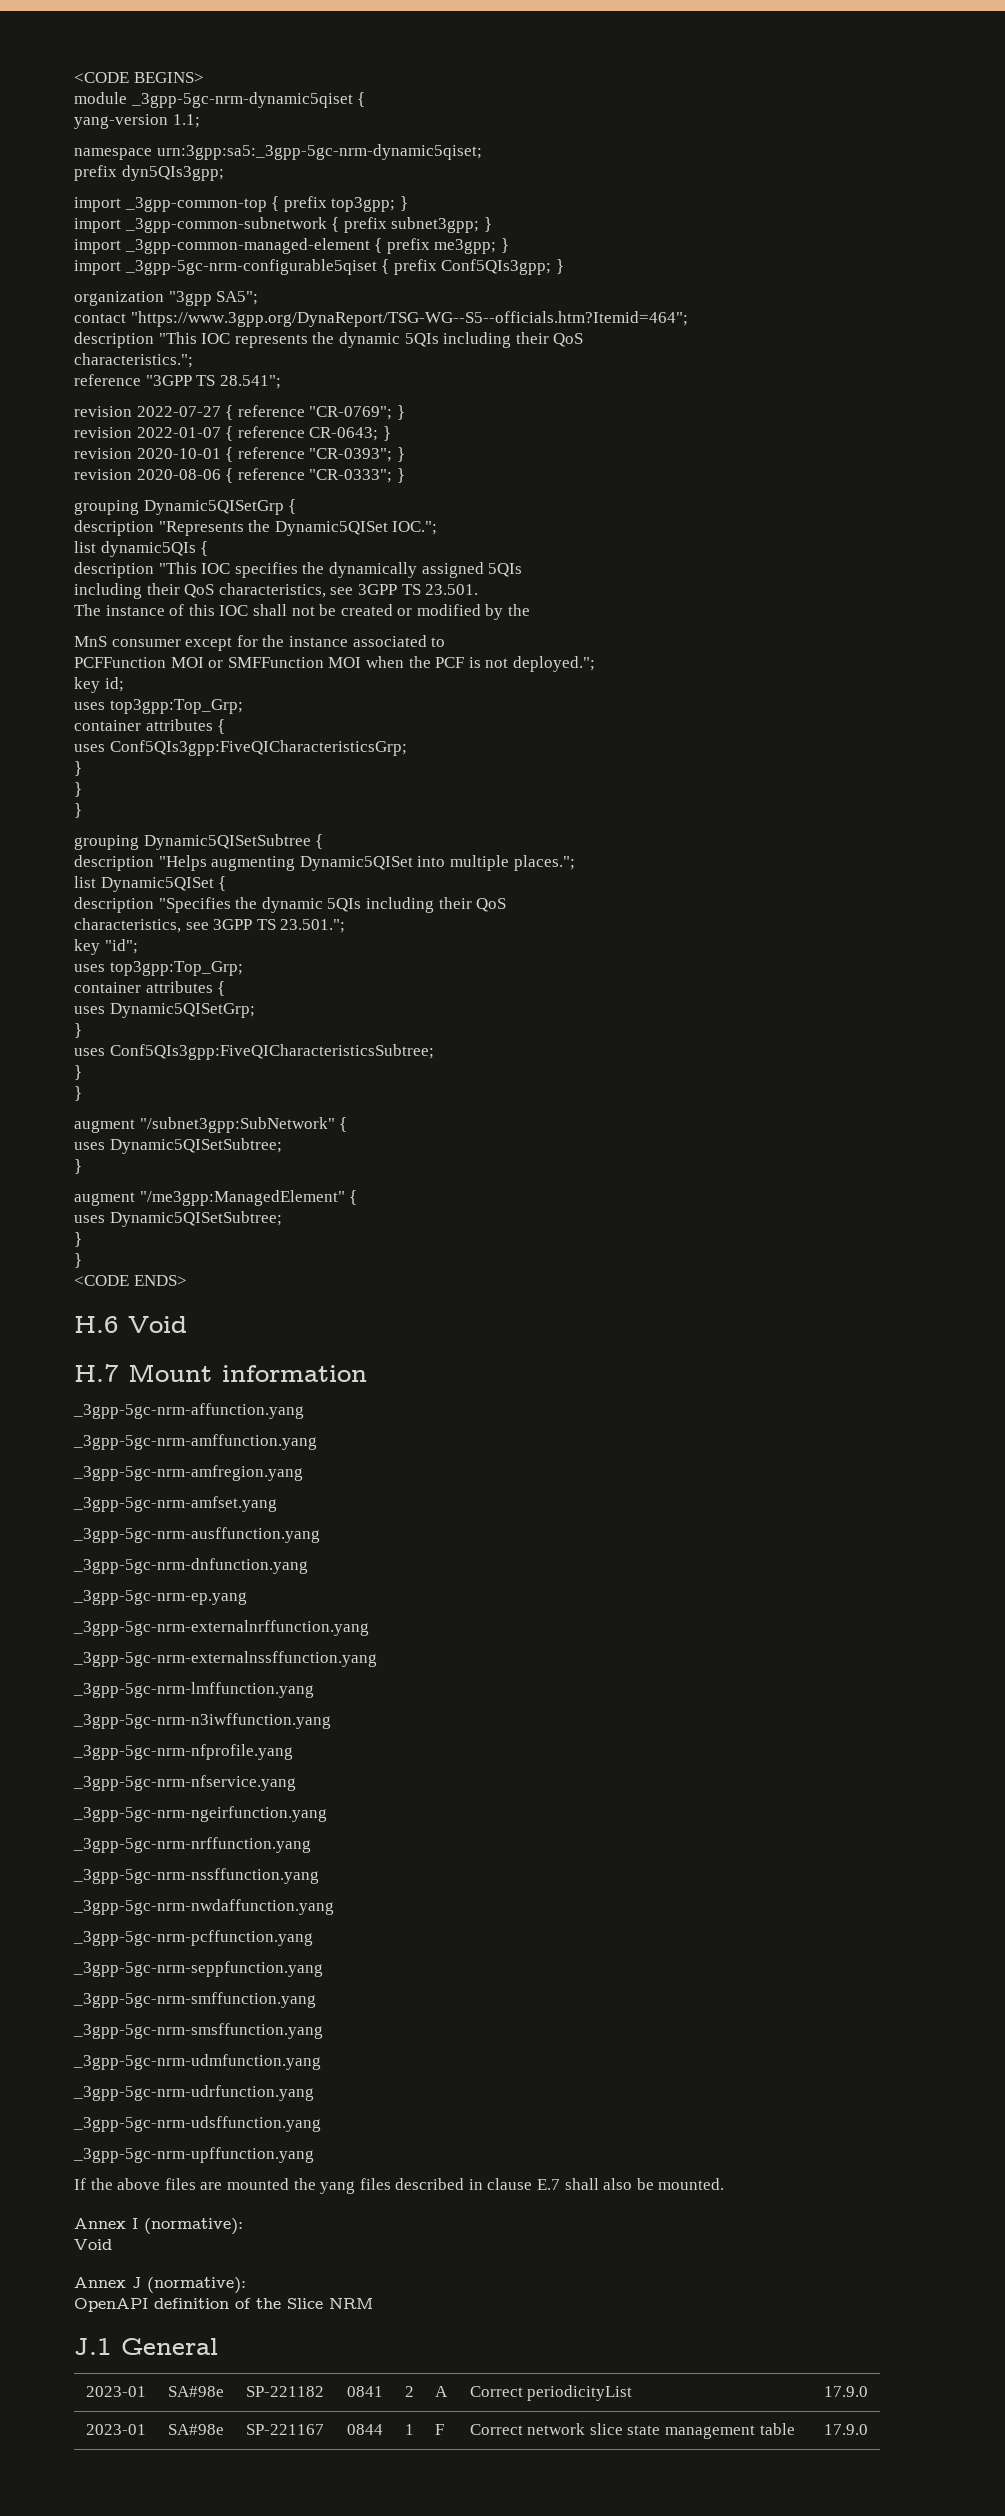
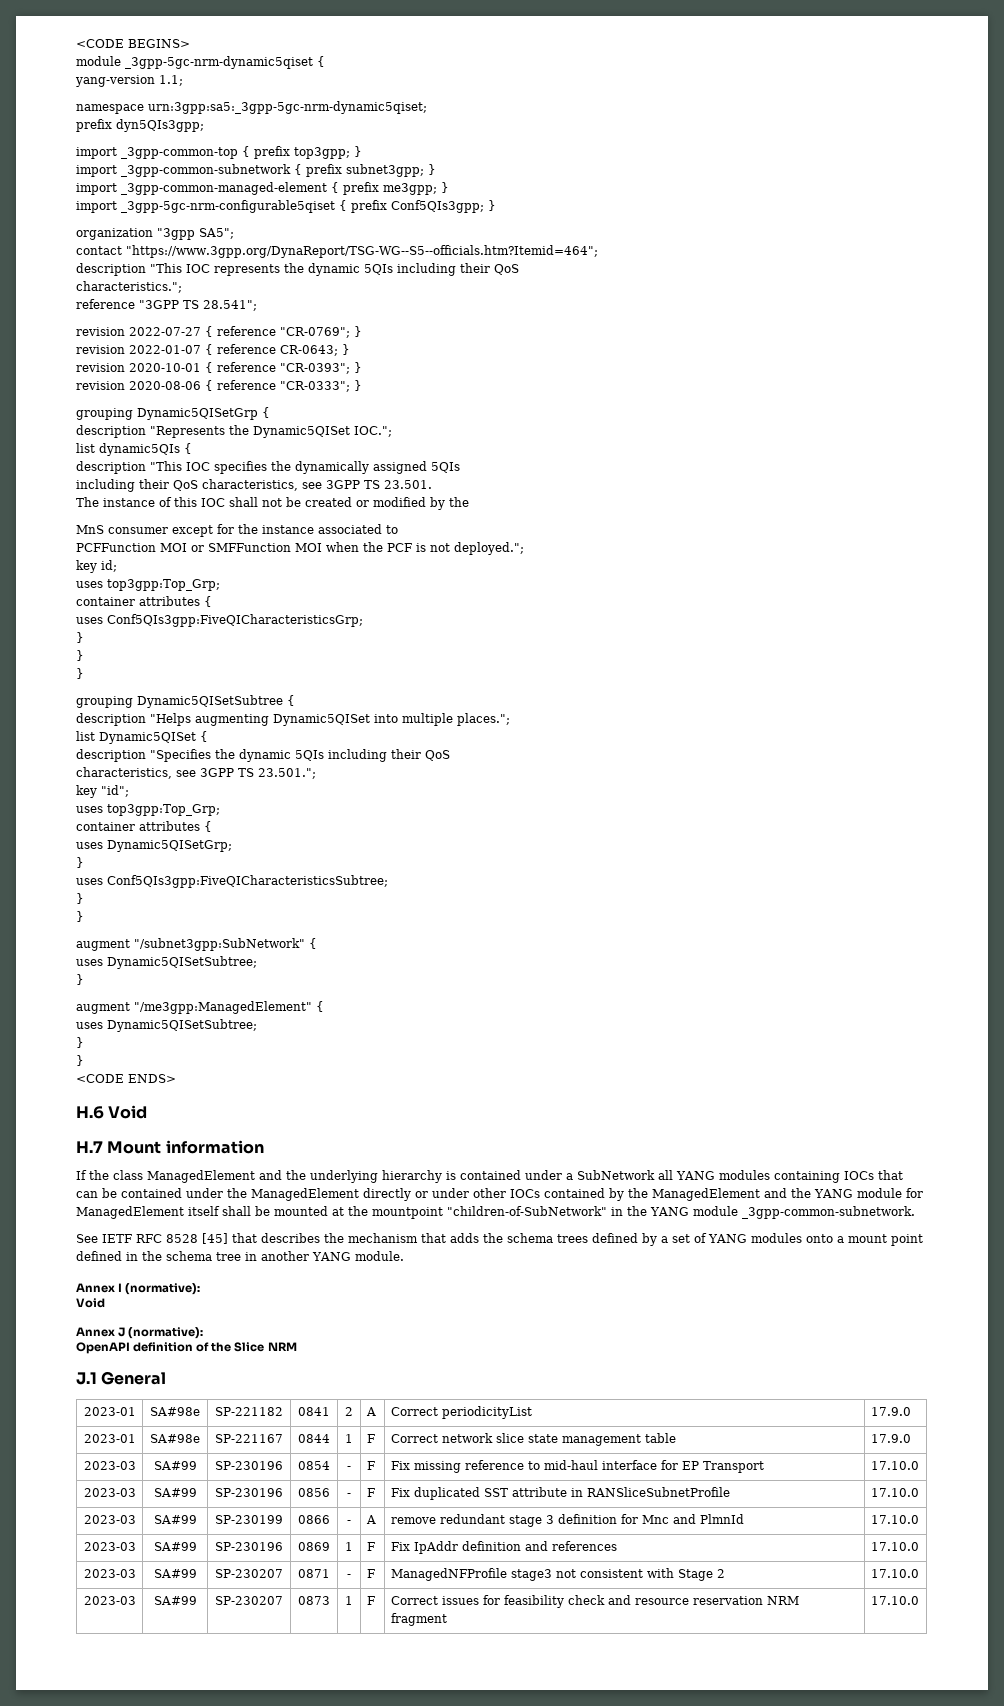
[73,1403,304,1419] [73,1434,317,1450] [73,1465,303,1481] [73,1496,277,1512] [73,1527,320,1543] [73,1558,308,1574] [73,1590,247,1605] [73,1620,369,1636] [73,1651,377,1667] [73,1682,314,1698] [73,1713,331,1729] [73,1744,293,1760] [73,1775,296,1791] [73,1806,327,1822] [73,1837,311,1853] [73,1868,319,1884] [73,1899,334,1915] [73,1930,313,1946] [73,1961,323,1977] [73,1992,316,2008] [73,2023,323,2039] [73,2054,321,2070] [73,2085,314,2101] [73,2116,321,2132] [73,2147,314,2163] [74,2178,725,2194] _3gpp-5gc-nrm-affunction.yang // _3gpp-5gc-nrm-amffunction.yang // _3gpp-5gc-nrm-amfregion.yang // _3gpp-5gc-nrm-amfset.yang // _3gpp-5gc-nrm-ausffunction.yang // _3gpp-5gc-nrm-dnfunction.yang // _3gpp-5gc-nrm-ep.yang // _3gpp-5gc-nrm-externalnrffunction.yang // _3gpp-5gc-nrm-externalnssffunction.yang // _3gpp-5gc-nrm-lmffunction.yang // _3gpp-5gc-nrm-n3iwffunction.yang // _3gpp-5gc-nrm-nfprofile.yang // _3gpp-5gc-nrm-nfservice.yang // _3gpp-5gc-nrm-ngeirfunction.yang // _3gpp-5gc-nrm-nrffunction.yang // _3gpp-5gc-nrm-nssffunction.yang // _3gpp-5gc-nrm-nwdaffunction.yang // _3gpp-5gc-nrm-pcffunction.yang // _3gpp-5gc-nrm-seppfunction.yang // _3gpp-5gc-nrm-smffunction.yang // _3gpp-5gc-nrm-smsffunction.yang // _3gpp-5gc-nrm-udmfunction.yang // _3gpp-5gc-nrm-udrfunction.yang // _3gpp-5gc-nrm-udsffunction.yang // _3gpp-5gc-nrm-upffunction.yang // If the above files are mounted the yang files described in clause E.7 shall also be mounted. -> [76,1170,903,1183] [76,1188,923,1201] [76,1206,915,1219] [76,1233,923,1246] [76,1251,404,1261] If the class ManagedElement and the underlying hierarchy is contained under a SubNetwork all YANG modules containing IOCs that can be contained under the ManagedElement directly or under other IOCs contained by the ManagedElement and the YANG module for ManagedElement itself shall be mounted at the mountpoint "children-of-SubNetwork" in the YANG module _3gpp-common-subnetwork. // See IETF RFC 8528 [45] that describes the mechanism that adds the schema trees defined by a set of YANG modules onto a mount point defined in the schema tree in another YANG module.
(868, 2429) none -> [83,1461,136,1470] [153,1461,197,1470] [215,1461,283,1470] [298,1461,330,1470] [347,1466,351,1470] [366,1461,375,1470] [390,1460,764,1473] [870,1461,919,1470] [83,1488,136,1497] [153,1488,197,1497] [215,1488,283,1497] [298,1488,330,1497] [347,1493,351,1497] [366,1488,375,1497] [390,1487,730,1500] [870,1488,919,1497] [83,1515,136,1524] [153,1515,197,1524] [215,1515,283,1524] [298,1515,330,1524] [347,1520,351,1524] [365,1515,376,1524] [390,1514,744,1527] [870,1515,919,1524] [83,1542,136,1551] [153,1542,197,1551] [215,1542,283,1551] [298,1542,330,1551] [345,1542,353,1551] [366,1542,375,1551] [390,1541,617,1554] [870,1542,919,1551] [83,1569,136,1578] [153,1569,197,1578] [215,1569,283,1578] [298,1569,330,1578] [347,1574,351,1578] [366,1569,375,1578] [390,1568,725,1581] [870,1569,919,1578] [83,1596,136,1605] [153,1596,197,1605] [215,1596,283,1605] [298,1596,330,1605] [345,1596,353,1605] [366,1596,375,1605] [390,1595,799,1608] [390,1613,447,1626] [870,1596,919,1605] // 2023-03 | SA#99 | SP-230196 | 0854 | - | F | Fix missing reference to mid-haul interface for EP Transport | 17.10.0 // 2023-03 | SA#99 | SP-230196 | 0856 | - | F | Fix duplicated SST attribute in RANSliceSubnetProfile | 17.10.0 // 2023-03 | SA#99 | SP-230199 | 0866 | - | A | remove redundant stage 3 definition for Mnc and PlmnId | 17.10.0 // 2023-03 | SA#99 | SP-230196 | 0869 | 1 | F | Fix IpAddr definition and references | 17.10.0 // 2023-03 | SA#99 | SP-230207 | 0871 | - | F | ManagedNFProfile stage3 not consistent with Stage 2 | 17.10.0 // 2023-03 | SA#99 | SP-230207 | 0873 | 1 | F | Correct issues for feasibility check and resource reservation NRM fragment | 17.10.0

